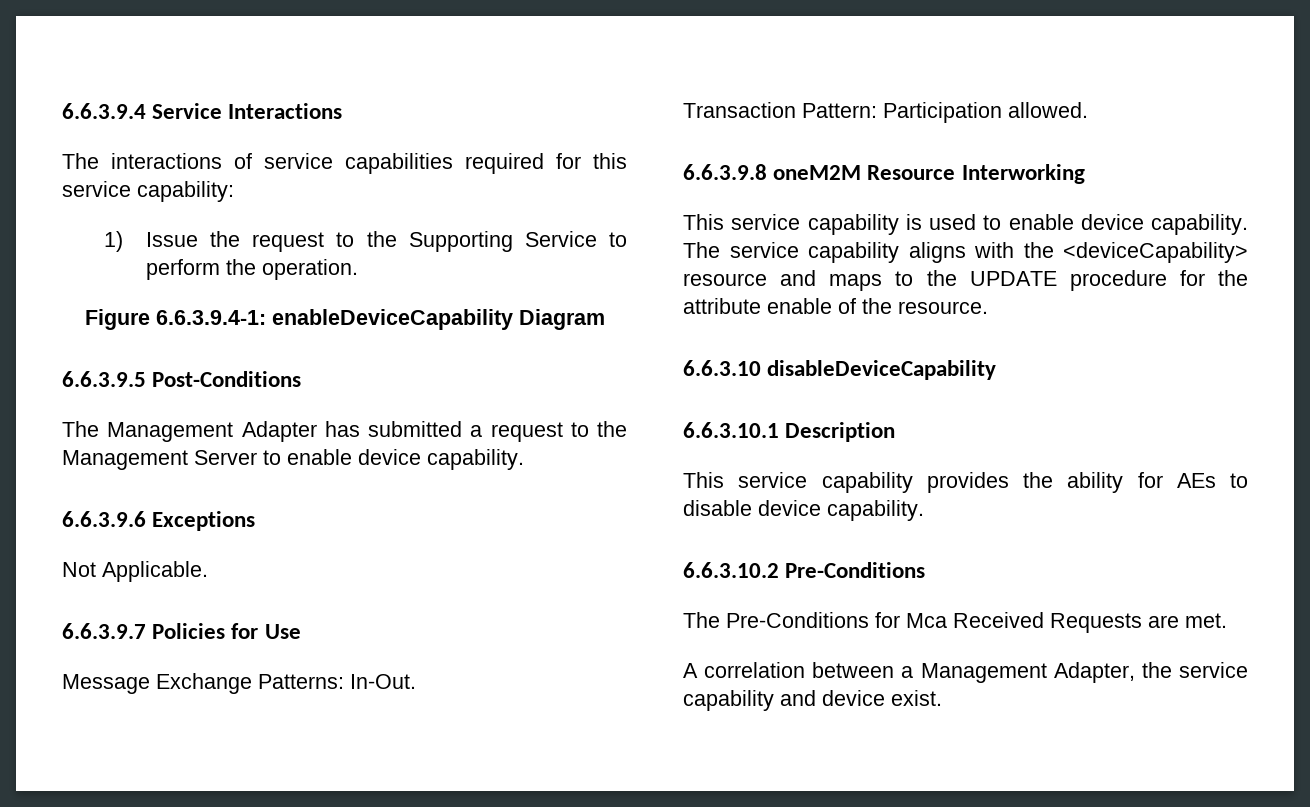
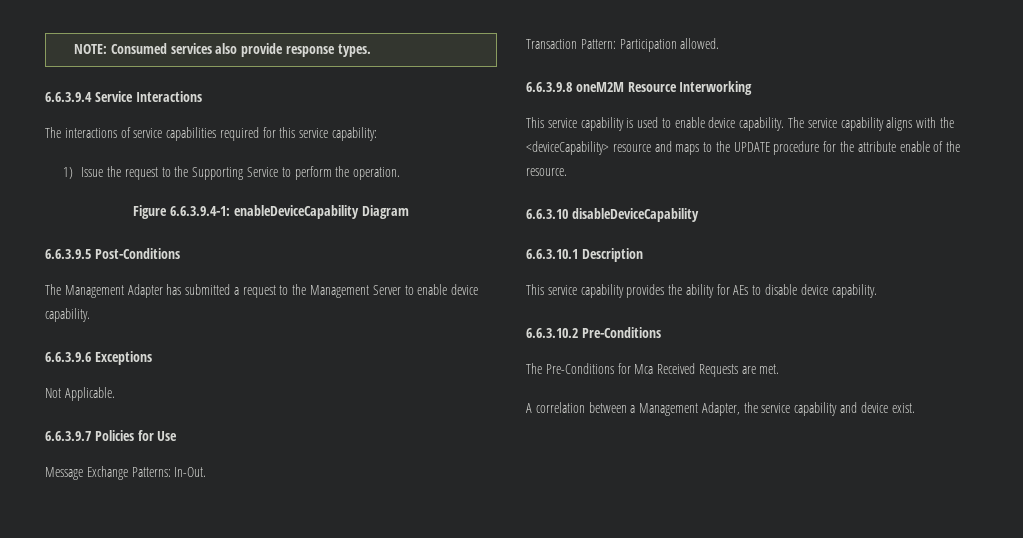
(62, 111) none -> [73,43,371,57] NOTE: Consumed services also provide response types. //

